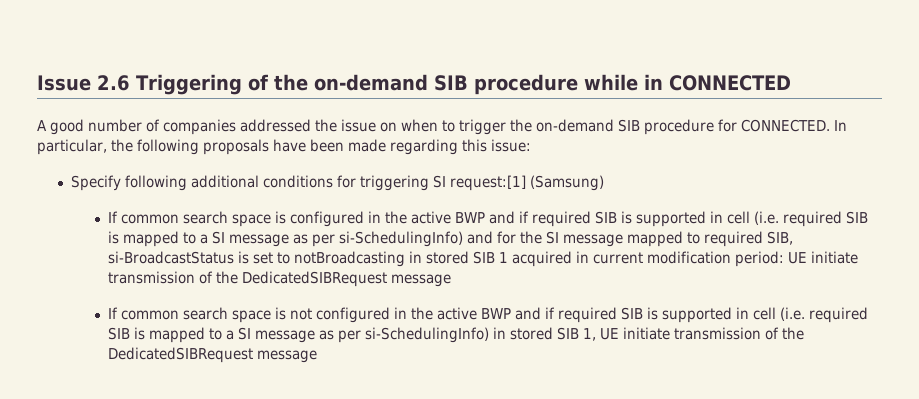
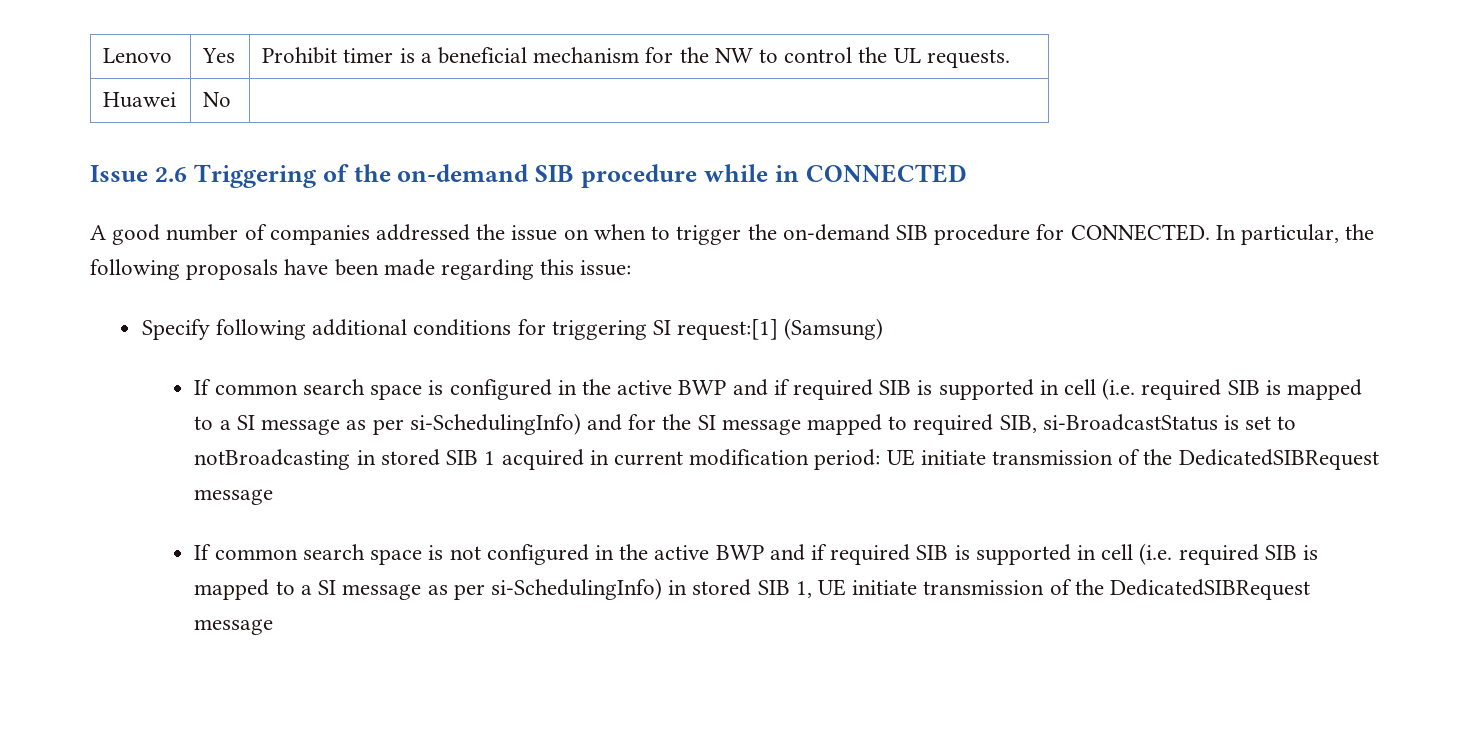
(37, 83) none -> [103,48,173,63] [202,48,236,63] [262,47,1010,68] [103,92,177,108] [203,92,232,107] Lenovo | Yes | Prohibit timer is a beneficial mechanism for the NW to control the UL requests. // Huawei | No | //

